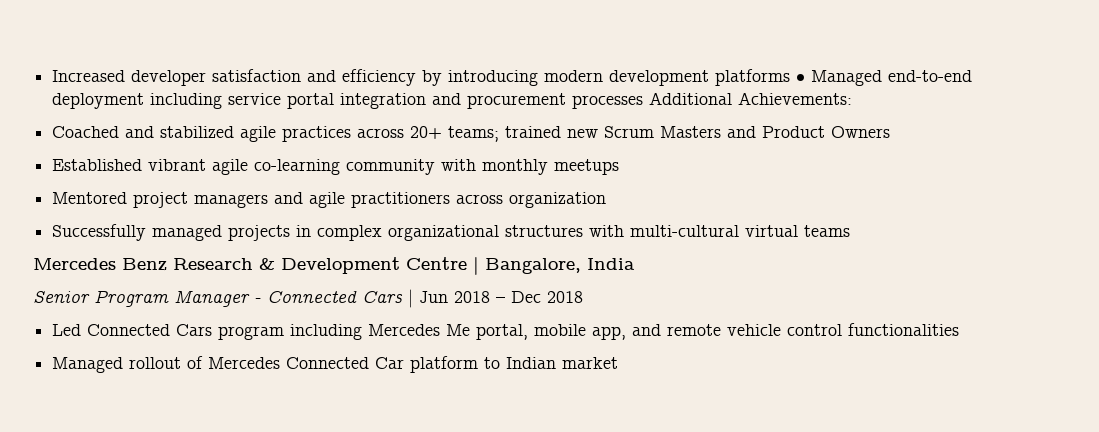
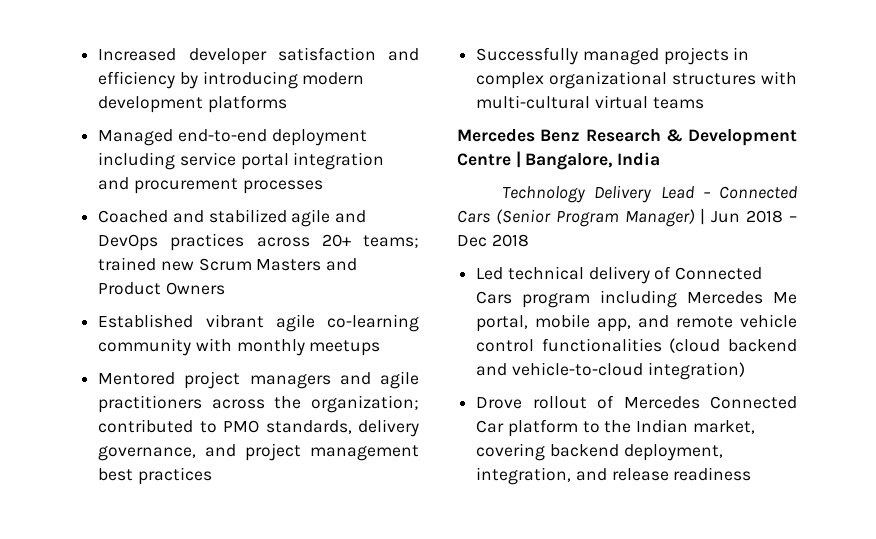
[796,74,806,82] • -> (287, 104) //
[649,92,853,105] Additional Achievements: -> (323, 187) none
(277, 134) none -> [335,210,367,223] [98,234,159,251] and DevOps
[509,192,607,208] organization -> [274,395,419,413] [98,419,419,437] [98,443,419,461] [98,467,212,485] the organization; contributed to PMO standards, delivery governance, and project management best practices
[33,290,403,307] Senior Program Manager - Connected Cars -> [502,185,797,203] [457,209,695,227] Technology Delivery Lead – Connected Cars (Senior Program Manager)
(82, 330) none -> [507,266,672,284] technical delivery of
[52,357,124,373] // Managed -> [669,338,797,353] [476,362,745,380] [476,397,523,409] (cloud backend and vehicle-to-cloud integration) // Drove
[506,357,619,369] Indian market -> [604,419,755,434] [476,443,723,461] [476,467,752,485] the Indian market, covering backend deployment, integration, and release readiness

